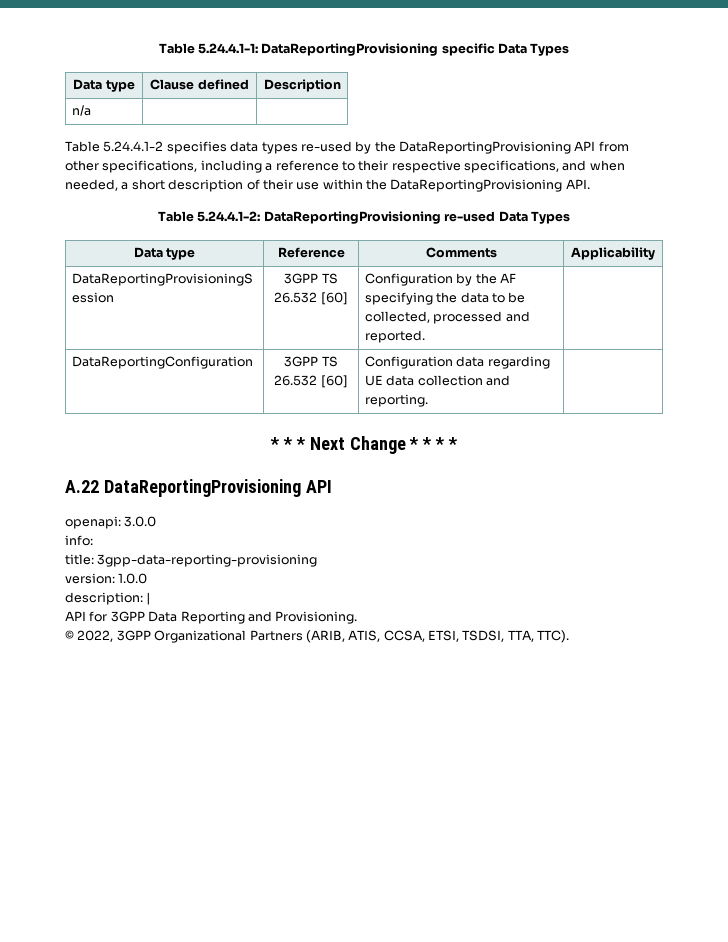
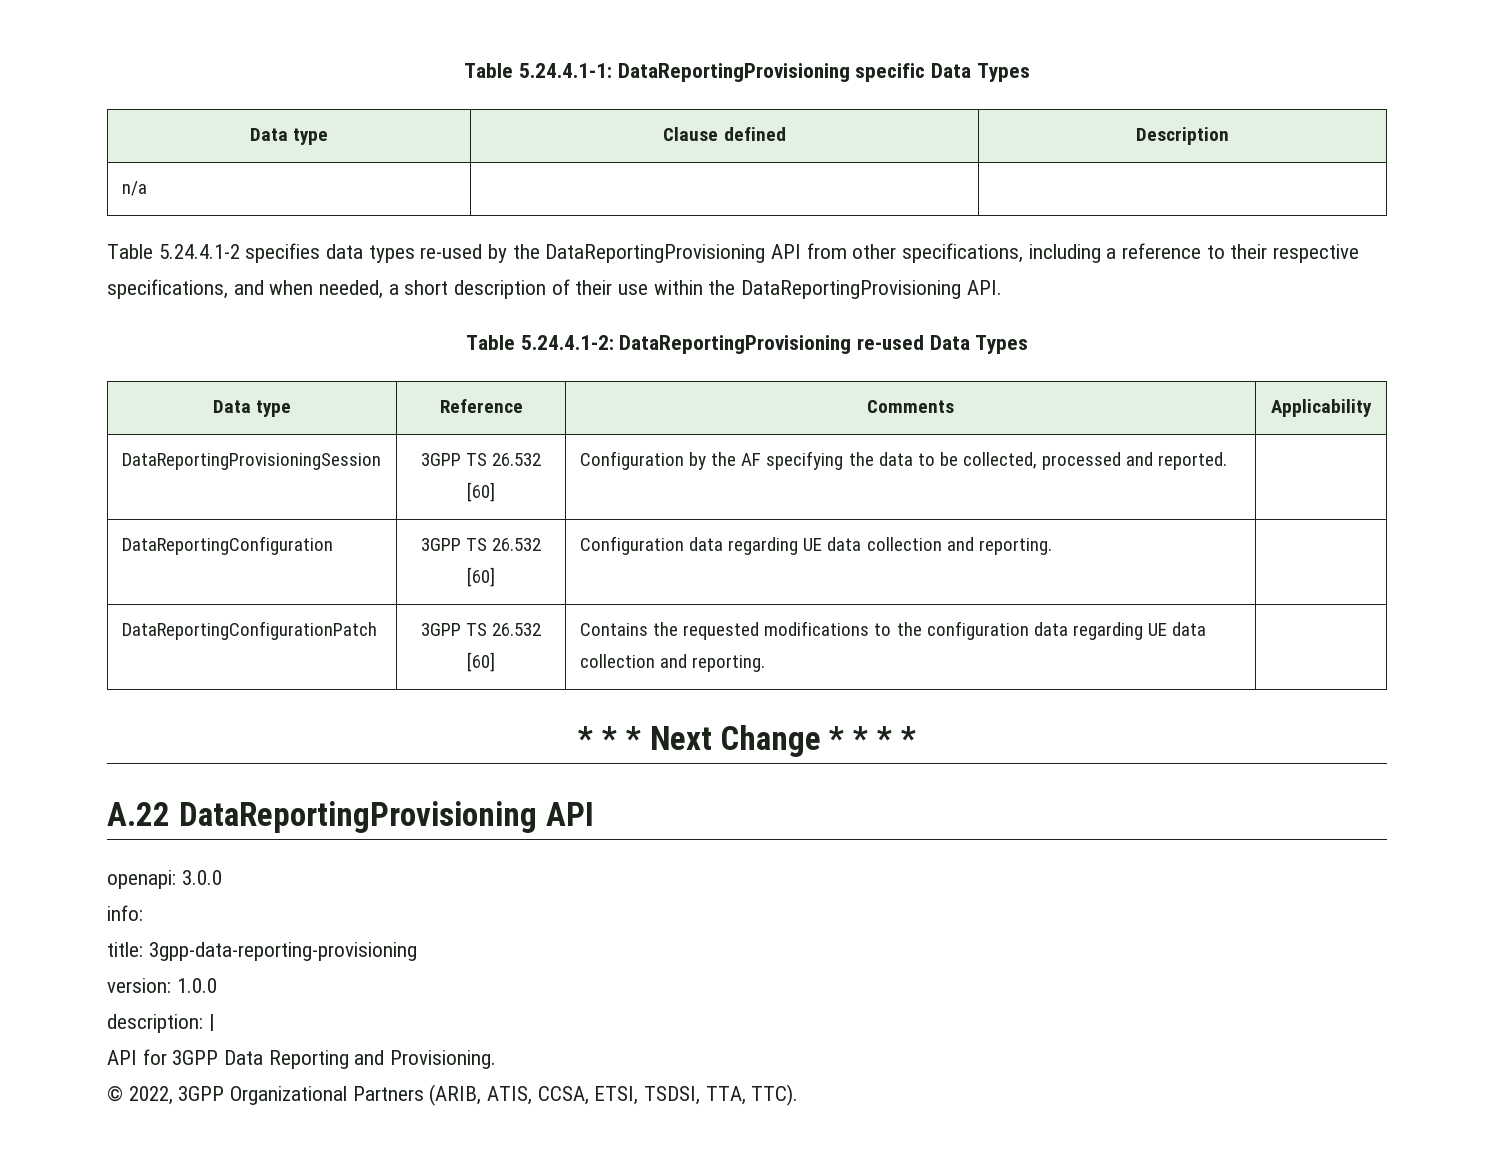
(428, 400) none -> [121,621,377,640] [420,623,542,636] [467,652,495,672] [579,621,1207,640] [579,654,766,672] // DataReportingConfigurationPatch | 3GPP TS 26.532 [60] | Contains the requested modifications to the configuration data regarding UE data collection and reporting. |

